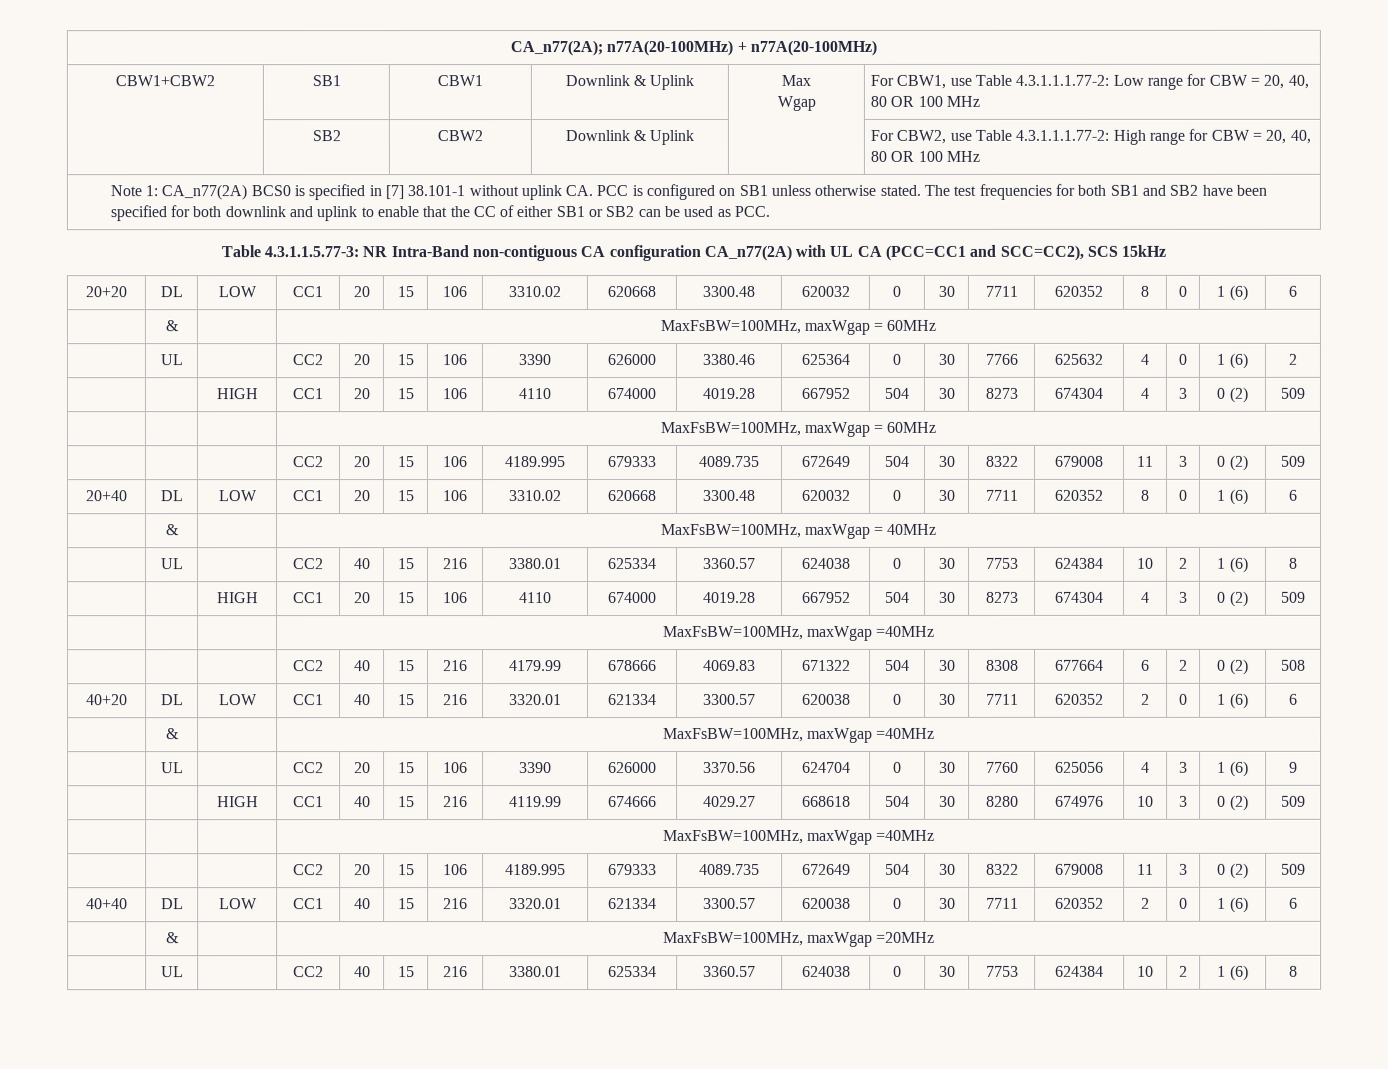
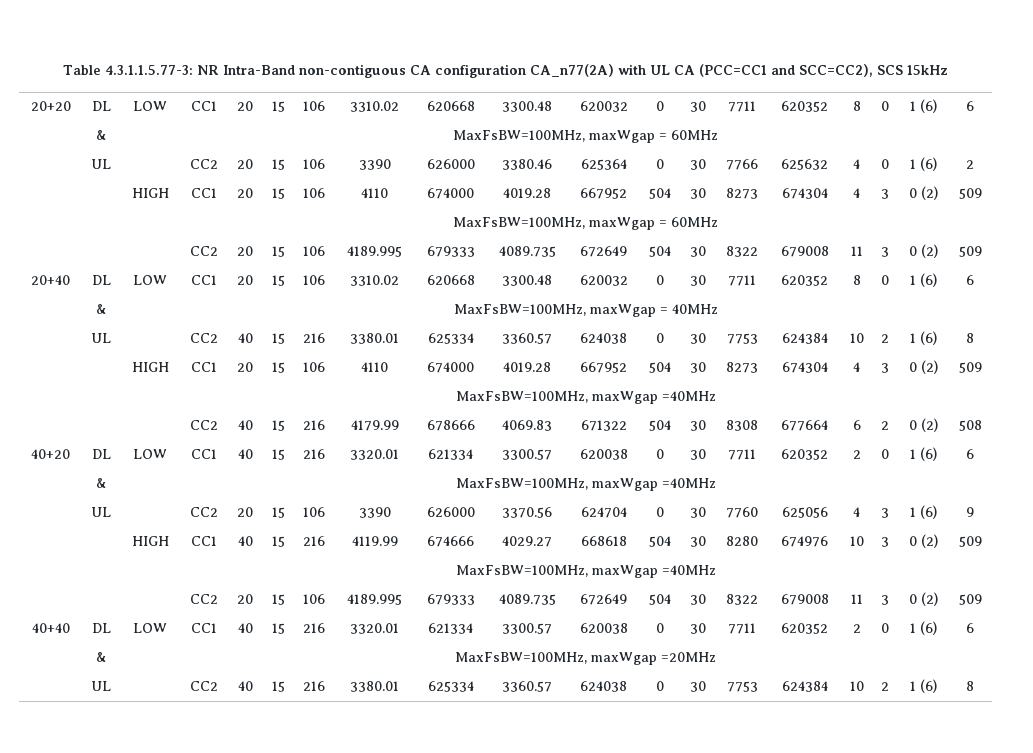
[510,39,877,57] [115,75,215,87] [311,75,341,87] [437,75,483,87] [564,74,695,91] [781,74,811,86] [776,95,816,111] [870,73,1309,90] [870,95,981,107] [311,130,341,142] [437,130,483,142] [564,129,695,146] [870,128,1311,145] [870,150,981,162] [109,183,1267,201] [109,205,771,222] CA_n77(2A); n77A(20-100MHz) + n77A(20-100MHz) // CBW1+CBW2 | SB1 | CBW1 | Downlink & Uplink | Max // Wgap | For CBW1, use Table 4.3.1.1.1.77-2: Low range for CBW = 20, 40, 80 OR 100 MHz // | SB2 | CBW2 | Downlink & Uplink | | For CBW2, use Table 4.3.1.1.1.77-2: High range for CBW = 20, 40, 80 OR 100 MHz // Note 1: CA_n77(2A) BCS0 is specified in [7] 38.101-1 without uplink CA. PCC is configured on SB1 unless otherwise stated. The test frequencies for both SB1 and SB2 have been specified for both downlink and uplink to enable that the CC of either SB1 or SB2 can be used as PCC. // -> (63, 70) none

